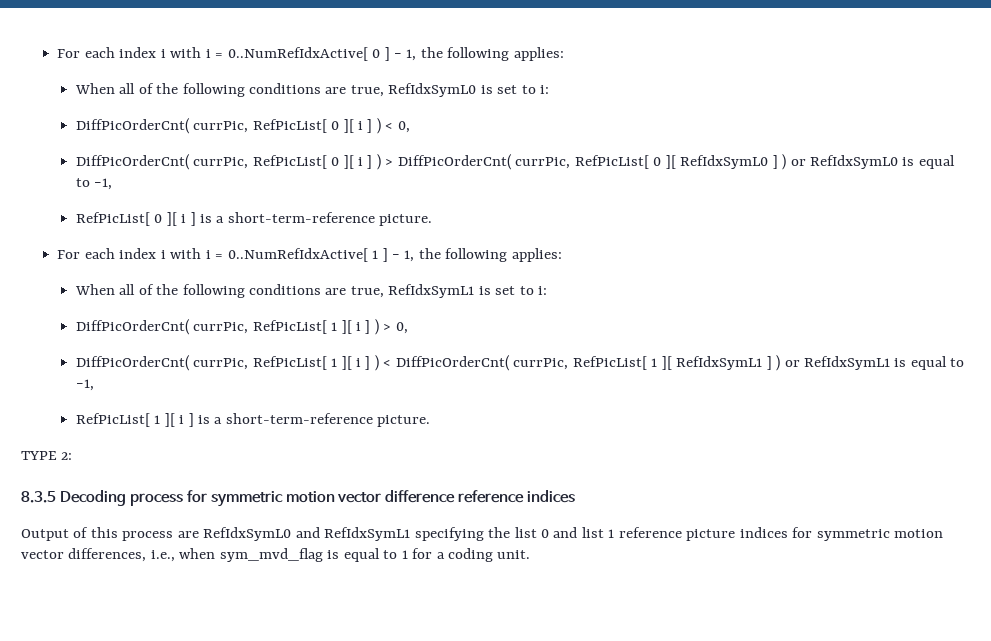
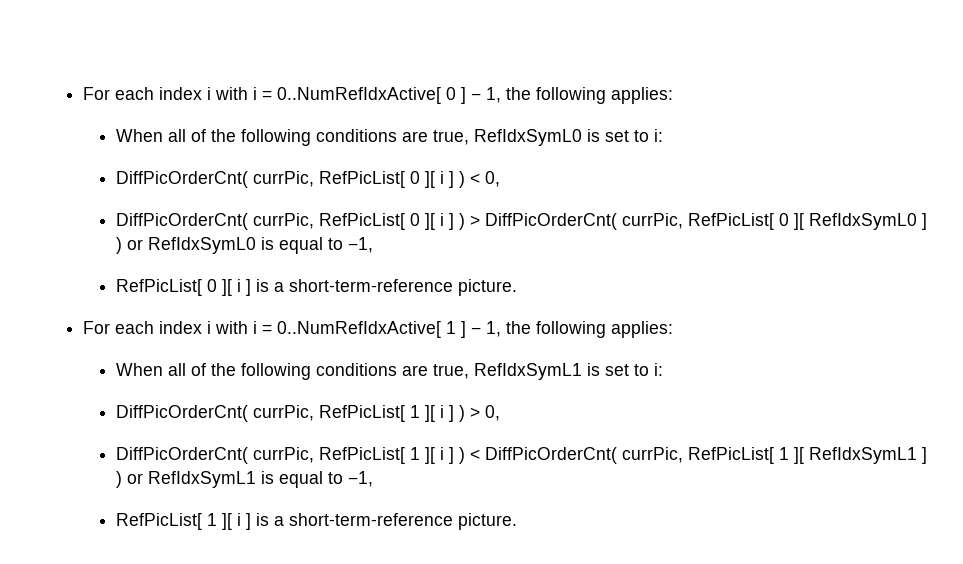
[21,451,73,460] [21,490,576,507] [21,527,944,541] [21,548,531,562] // TYPE 2: // 8.3.5 Decoding process for symmetric motion vector difference reference indices // Output of this process are RefIdxSymL0 and RefIdxSymL1 specifying the list 0 and list 1 reference picture indices for symmetric motion vector differences, i.e., when sym_mvd_flag is equal to 1 for a coding unit. -> (517, 521) none

